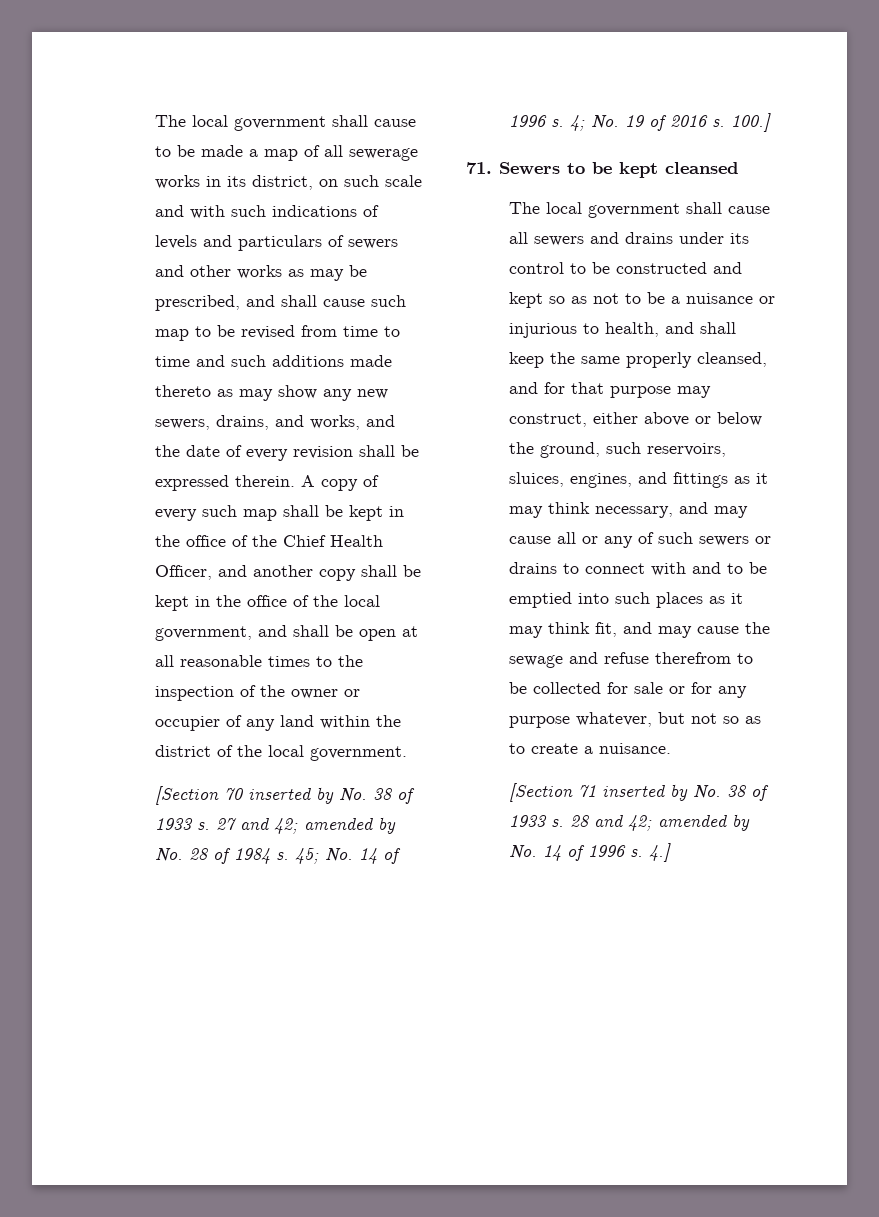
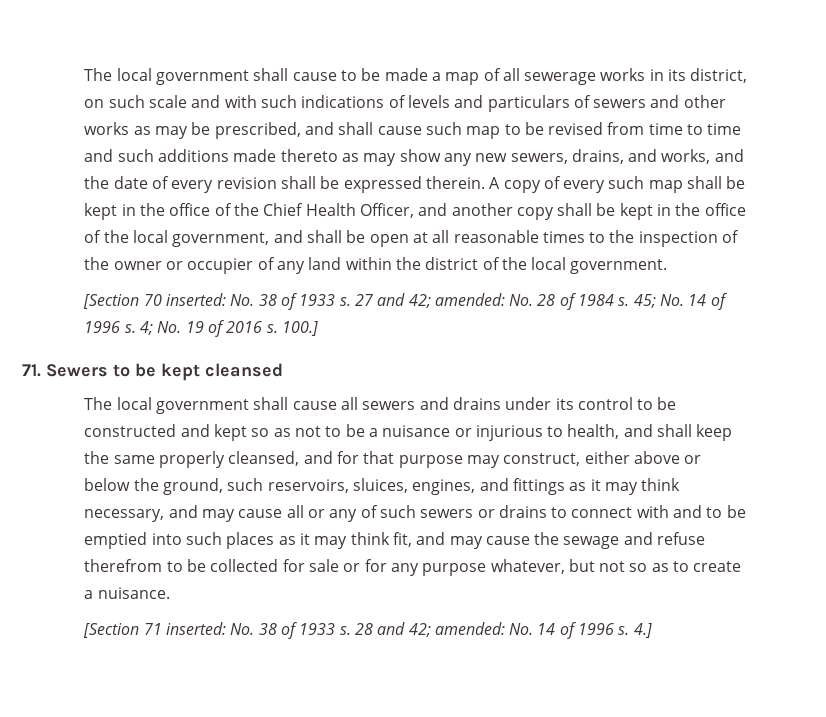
[247,787,334,804] inserted by -> [165,293,226,306] inserted:
[303,817,396,834] amended by -> [434,293,505,306] amended:
[601,784,688,801] inserted by -> [165,622,226,635] inserted:
[657,814,750,831] amended by -> [434,622,505,635] amended:

